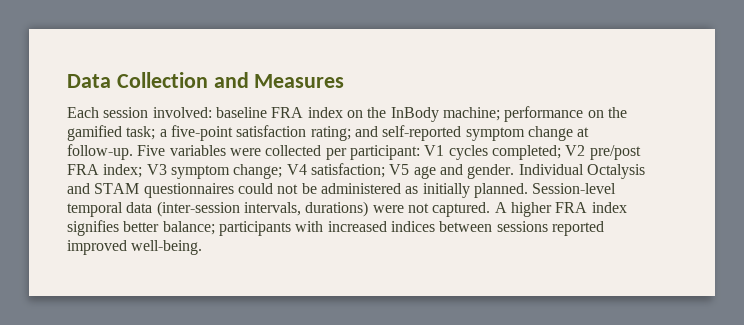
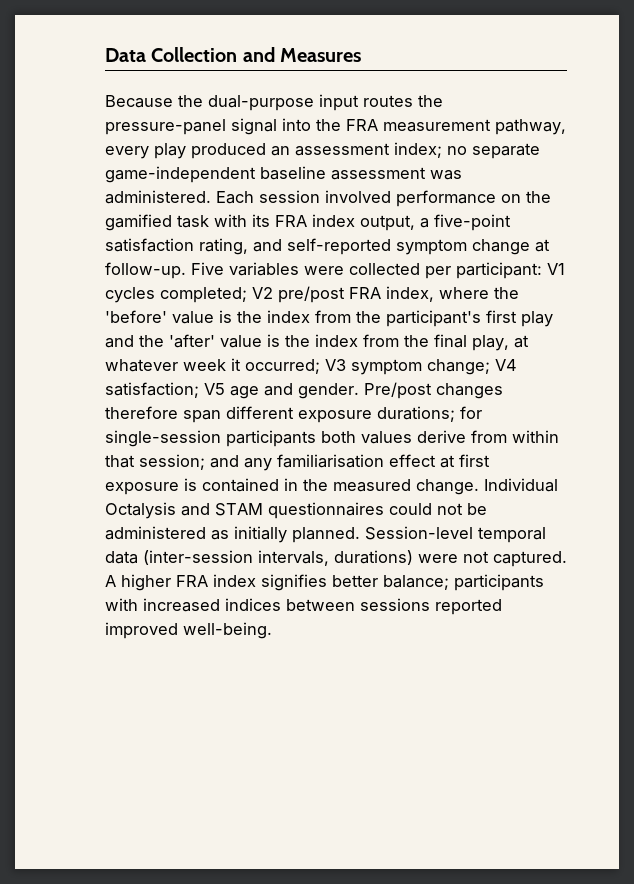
[67,106,627,122] [67,125,156,141] Each session involved: baseline FRA index on the InBody machine; performance on the gamified task; -> [105,94,443,111] [105,118,566,135] [105,142,540,159] [105,166,462,183] [105,190,551,207] [105,214,415,231] Because the dual-purpose input routes the pressure-panel signal into the FRA measurement pathway, every play produced an assessment index; no separate game-independent baseline assessment was administered. Each session involved performance on the gamified task with its FRA index output,
[310,126,351,141] rating; -> [199,238,248,255] rating,
[103,164,143,178] index; -> [386,286,519,302] [105,310,553,327] [105,334,529,351] [105,358,320,374] index, where the 'before' value is the index from the participant's first play and the 'after' value is the index from the final play, at whatever week it occurred;
(515, 171) none -> [364,382,503,399] [105,406,482,423] [105,430,559,447] [105,454,490,471] [105,478,479,495] Pre/post changes therefore span different exposure durations; for single-session participants both values derive from within that session; and any familiarisation effect at first exposure is contained in the measured change.

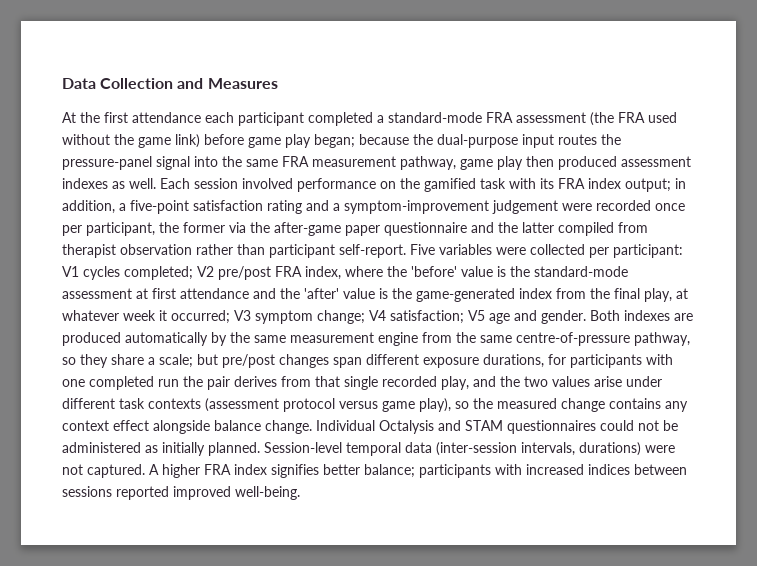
[105,95,173,108] Because -> [62,112,677,126] [62,134,409,148] At the first attendance each participant completed a standard-mode FRA assessment (the FRA used without the game link) before game play began; because
(341, 125) none -> [246,159,278,167] same
[105,142,540,159] [105,166,462,183] [105,190,211,204] every play produced an assessment index; no separate game-independent baseline assessment was administered. -> [460,156,691,170] [62,178,156,189] game play then produced assessment indexes as well.
[360,214,511,231] [105,238,550,255] [105,262,186,279] output, a five-point satisfaction rating, and self-reported symptom change at follow-up. -> [625,178,686,192] [62,200,685,214] [62,222,648,236] [62,244,406,258] output; in addition, a five-point satisfaction rating and a symptom-improvement judgement were recorded once per participant, the former via the after-game paper questionnaire and the latter compiled from therapist observation rather than participant self-report.
[267,310,553,327] index from the participant's first play -> [534,266,628,277] [62,288,249,299] standard-mode assessment at first attendance
(310, 341) none -> [416,288,515,302] game-generated
[364,382,503,399] [105,406,482,423] [105,430,559,447] [105,454,490,471] [105,478,411,495] Pre/post changes therefore span different exposure durations; for single-session participants both values derive from within that session; and any familiarisation effect at first exposure is contained in the measured -> [590,310,693,321] [62,332,690,346] [62,354,673,368] [62,376,662,390] [62,398,688,412] [62,420,261,434] Both indexes are produced automatically by the same measurement engine from the same centre-of-pressure pathway, so they share a scale; but pre/post changes span different exposure durations, for participants with one completed run the pair derives from that single recorded play, and the two values arise under different task contexts (assessment protocol versus game play), so the measured change contains any context effect alongside balance

